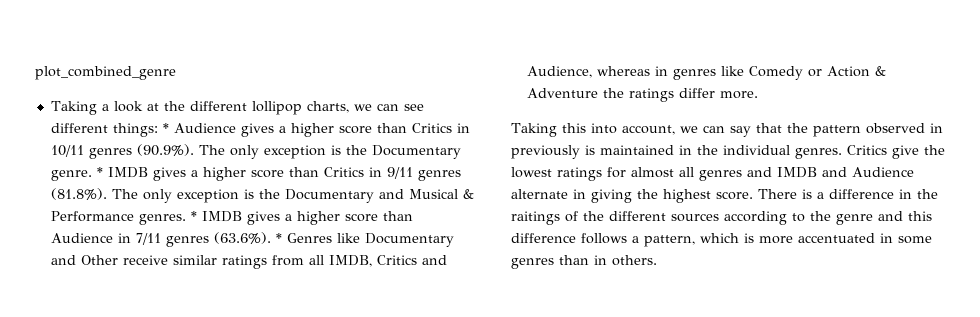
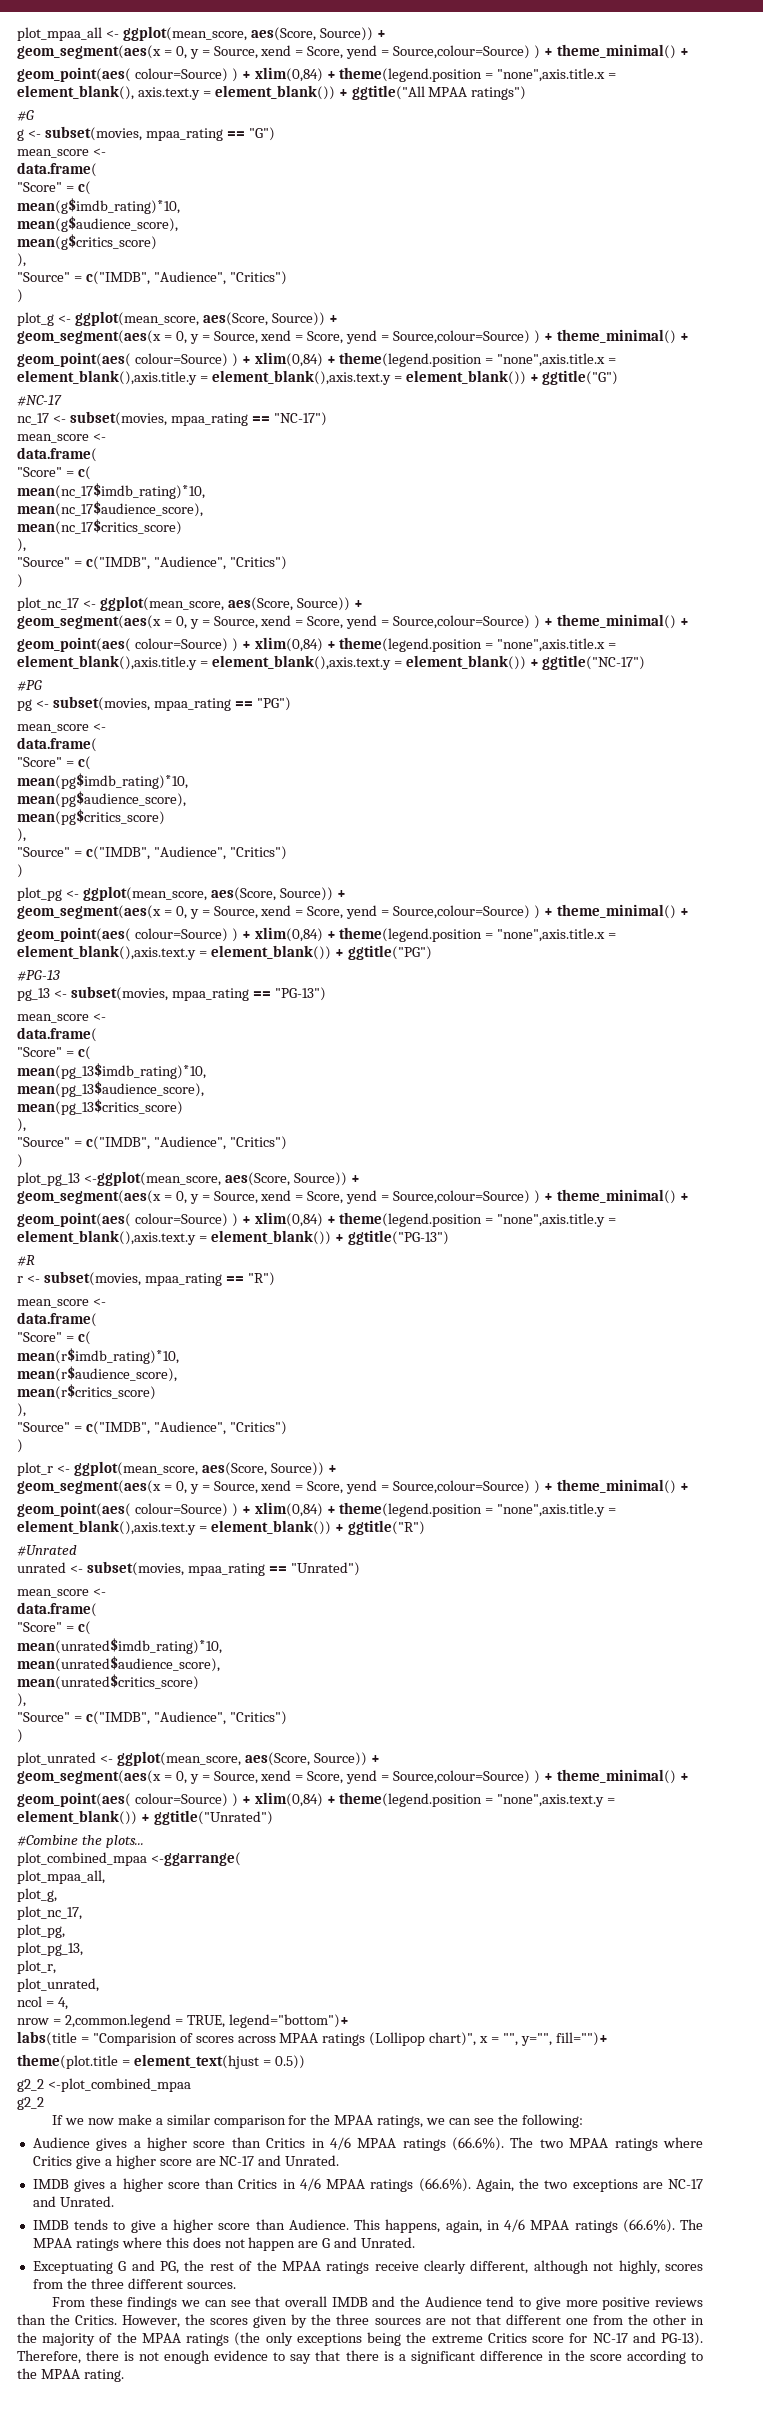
[35,66,176,80] [50,101,424,115] [50,123,169,137] plot_combined_genre // Taking a look at the different lollipop charts, we can see different things: * -> [17,26,386,41] [17,44,689,59] [17,67,617,82] [17,85,527,100] [17,110,34,121] [17,126,275,141] [17,148,106,158] [17,162,97,177] [17,181,91,195] [17,198,180,214] [17,216,178,232] [17,234,157,250] [17,253,26,267] [17,271,287,285] [17,289,23,303] [17,311,338,326] [17,329,689,344] [17,352,617,367] [17,370,619,385] [17,395,62,406] [17,411,327,426] [17,433,106,443] [17,447,97,462] [17,466,91,480] [17,483,205,499] [17,501,203,517] [17,519,182,535] [17,538,26,552] [17,556,287,570] [17,574,23,588] [17,596,363,611] [17,614,689,629] [17,637,617,652] [17,655,646,670] [17,680,42,691] [17,696,291,711] [17,723,106,733] [17,737,97,752] [17,756,91,770] [17,773,188,789] [17,791,186,807] [17,809,165,825] [17,828,26,842] [17,846,287,860] [17,864,23,878] [17,886,346,901] [17,904,689,919] [17,927,617,942] [17,945,432,960] [17,970,60,981] [17,986,326,1001] [17,1013,106,1023] [17,1027,97,1042] [17,1046,91,1060] [17,1063,206,1079] [17,1081,204,1097] [17,1099,183,1115] [17,1118,26,1132] [17,1136,287,1150] [17,1154,23,1168] [17,1171,360,1186] [17,1189,689,1204] [17,1212,617,1227] [17,1230,449,1245] [17,1255,35,1266] [17,1271,275,1286] [17,1298,106,1308] [17,1312,97,1327] [17,1331,91,1345] [17,1348,179,1364] [17,1366,177,1382] [17,1384,156,1400] [17,1403,26,1417] [17,1421,287,1435] [17,1439,23,1453] [17,1461,337,1476] [17,1479,689,1494] [17,1502,617,1517] [17,1520,425,1535] [17,1545,77,1556] [17,1561,360,1576] [17,1588,106,1598] [17,1602,97,1617] [17,1621,91,1635] [17,1638,222,1654] [17,1656,220,1672] [17,1674,199,1690] [17,1693,26,1707] [17,1711,287,1725] [17,1729,23,1743] [17,1751,380,1766] [17,1769,689,1784] [17,1792,616,1807] [17,1810,273,1825] [17,1835,144,1848] [17,1852,241,1866] [17,1870,105,1884] [17,1888,57,1902] [17,1906,82,1920] [17,1924,65,1938] [17,1942,83,1956] [17,1960,56,1974] [17,1978,99,1992] [17,1996,68,2010] [17,2014,349,2028] [17,2031,608,2046] [17,2054,305,2069] [17,2078,191,2092] [17,2097,44,2110] [52,2114,583,2128] plot_mpaa_all <- ggplot(mean_score, aes(Score, Source)) + // geom_segment(aes(x = 0, y = Source, xend = Score, yend = Source,colour=Source) ) + theme_minimal() + // geom_point(aes( colour=Source) ) + xlim(0,84) + theme(legend.position = "none",axis.title.x = element_blank(), axis.text.y = element_blank()) + ggtitle("All MPAA ratings") // #G // g <- subset(movies, mpaa_rating == "G") // mean_score <- // data.frame( // "Score" = c( // mean(g$imdb_rating)*10, // mean(g$audience_score), // mean(g$critics_score) // ), // "Source" = c("IMDB", "Audience", "Critics") // ) // plot_g <- ggplot(mean_score, aes(Score, Source)) + // geom_segment(aes(x = 0, y = Source, xend = Score, yend = Source,colour=Source) ) + theme_minimal() + // geom_point(aes( colour=Source) ) + xlim(0,84) + theme(legend.position = "none",axis.title.x = element_blank(),axis.title.y = element_blank(),axis.text.y = element_blank()) + ggtitle("G") // #NC-17 // nc_17 <- subset(movies, mpaa_rating == "NC-17") // mean_score <- // data.frame( // "Score" = c( // mean(nc_17$imdb_rating)*10, // mean(nc_17$audience_score), // mean(nc_17$critics_score) // ), // "Source" = c("IMDB", "Audience", "Critics") // ) // plot_nc_17 <- ggplot(mean_score, aes(Score, Source)) + // geom_segment(aes(x = 0, y = Source, xend = Score, yend = Source,colour=Source) ) + theme_minimal() + // geom_point(aes( colour=Source) ) + xlim(0,84) + theme(legend.position = "none",axis.title.x = element_blank(),axis.title.y = element_blank(),axis.text.y = element_blank()) + ggtitle("NC-17") // #PG // pg <- subset(movies, mpaa_rating == "PG") // mean_score <- // data.frame( // "Score" = c( // mean(pg$imdb_rating)*10, // mean(pg$audience_score), // mean(pg$critics_score) // ), // "Source" = c("IMDB", "Audience", "Critics") // ) // plot_pg <- ggplot(mean_score, aes(Score, Source)) + // geom_segment(aes(x = 0, y = Source, xend = Score, yend = Source,colour=Source) ) + theme_minimal() + // geom_point(aes( colour=Source) ) + xlim(0,84) + theme(legend.position = "none",axis.title.x = element_blank(),axis.text.y = element_blank()) + ggtitle("PG") // #PG-13 // pg_13 <- subset(movies, mpaa_rating == "PG-13") // mean_score <- // data.frame( // "Score" = c( // mean(pg_13$imdb_rating)*10, // mean(pg_13$audience_score), // mean(pg_13$critics_score) // ), // "Source" = c("IMDB", "Audience", "Critics") // ) // plot_pg_13 <-ggplot(mean_score, aes(Score, Source)) + // geom_segment(aes(x = 0, y = Source, xend = Score, yend = Source,colour=Source) ) + theme_minimal() + // geom_point(aes( colour=Source) ) + xlim(0,84) + theme(legend.position = "none",axis.title.y = element_blank(),axis.text.y = element_blank()) + ggtitle("PG-13") // #R // r <- subset(movies, mpaa_rating == "R") // mean_score <- // data.frame( // "Score" = c( // mean(r$imdb_rating)*10, // mean(r$audience_score), // mean(r$critics_score) // ), // "Source" = c("IMDB", "Audience", "Critics") // ) // plot_r <- ggplot(mean_score, aes(Score, Source)) + // geom_segment(aes(x = 0, y = Source, xend = Score, yend = Source,colour=Source) ) + theme_minimal() + // geom_point(aes( colour=Source) ) + xlim(0,84) + theme(legend.position = "none",axis.title.y = element_blank(),axis.text.y = element_blank()) + ggtitle("R") // #Unrated // unrated <- subset(movies, mpaa_rating == "Unrated") // mean_score <- // data.frame( // "Score" = c( // mean(unrated$imdb_rating)*10, // mean(unrated$audience_score), // mean(unrated$critics_score) // ), // "Source" = c("IMDB", "Audience", "Critics") // ) // plot_unrated <- ggplot(mean_score, aes(Score, Source)) + // geom_segment(aes(x = 0, y = Source, xend = Score, yend = Source,colour=Source) ) + theme_minimal() + // geom_point(aes( colour=Source) ) + xlim(0,84) + theme(legend.position = "none",axis.text.y = element_blank()) + ggtitle("Unrated") // #Combine the plots... // plot_combined_mpaa <-ggarrange( // plot_mpaa_all, // plot_g, // plot_nc_17, // plot_pg, // plot_pg_13, // plot_r, // plot_unrated, // ncol = 4, // nrow = 2,common.legend = TRUE, legend="bottom")+ // labs(title = "Comparision of scores across MPAA ratings (Lollipop chart)", x = "", y="", fill="")+ // theme(plot.title = element_text(hjust = 0.5)) // g2_2 <-plot_combined_mpaa // g2_2 // If we now make a similar comparison for the MPAA ratings, we can see the following: //
[50,144,461,159] [50,167,103,181] 10/11 genres (90.9%). The only exception is the Documentary genre. * -> [329,2137,703,2151] [32,2155,340,2169] 4/6 MPAA ratings (66.6%). The two MPAA ratings where Critics give a higher score are NC-17 and Unrated. //
[386,167,461,181] [50,188,474,203] [50,211,413,225] [50,232,454,247] [50,255,447,269] [526,66,886,80] [526,88,758,102] [511,123,943,137] [511,145,945,159] [511,167,914,181] [511,189,797,203] 9/11 genres (81.8%). The only exception is the Documentary and Musical & Performance genres. * IMDB gives a higher score than Audience in 7/11 genres (63.6%). * Genres like Documentary and Other receive similar ratings from all IMDB, Critics and Audience, whereas in genres like Comedy or Action & Adventure the ratings differ more. // Taking this into account, we can say that the pattern observed in previously is maintained in the individual genres. Critics give the lowest ratings for almost all genres and IMDB and Audience alternate in giving the highest score. There -> [299,2178,704,2192] [32,2196,114,2207] [32,2219,704,2233] [32,2237,416,2251] [32,2260,703,2274] [32,2278,236,2289] [52,2296,703,2310] [17,2314,704,2328] [17,2332,704,2346] [17,2350,379,2364] 4/6 MPAA ratings (66.6%). Again, the two exceptions are NC-17 and Unrated. // IMDB tends to give a higher score than Audience. This happens, again, in 4/6 MPAA ratings (66.6%). The MPAA ratings where this does not happen are G and Unrated. // Exceptuating G and PG, the rest of the MPAA ratings receive clearly different, although not highly, scores from the three different sources. // From these findings we can see that overall IMDB and the Audience tend to give more positive reviews than the Critics. However, the scores given by the three sources are not that different one from the other in the majority of the MPAA ratings (the only exceptions being the extreme Critics score for NC-17 and PG-13). Therefore, there is not enough evidence to say that there
(824, 195) none -> [410,2351,475,2364] significant
[511,211,932,225] [511,233,932,247] [511,255,657,269] raitings of the different sources according to the genre and this difference follows a pattern, which is more accentuated in some genres than in others. -> [589,2350,703,2364] [17,2368,124,2382] score according to the MPAA rating.

